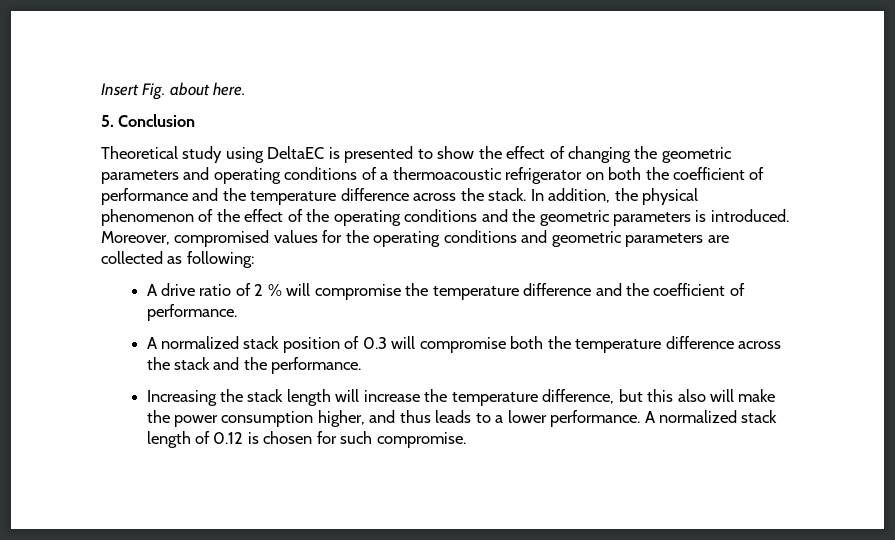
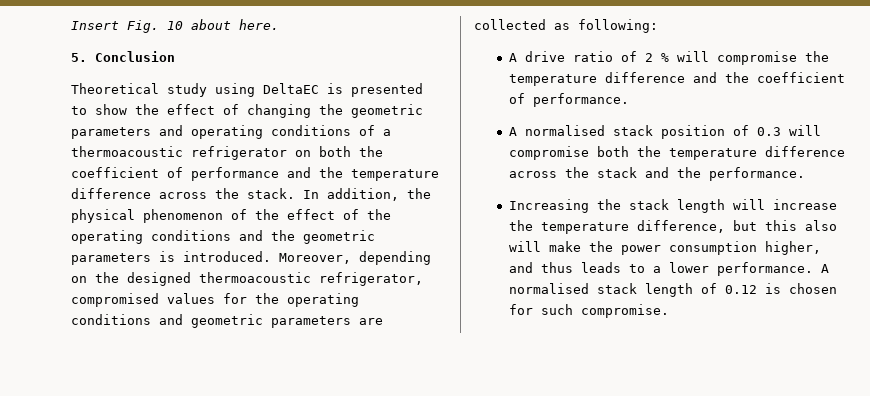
(166, 91) none -> [167,21,183,30] 10
(170, 238) none -> [359,251,431,265] [71,272,423,286] depending on the designed thermoacoustic refrigerator,
[160,336,239,349] normalized -> [525,125,606,136] normalised
[658,410,737,423] normalized -> [509,283,590,294] normalised

